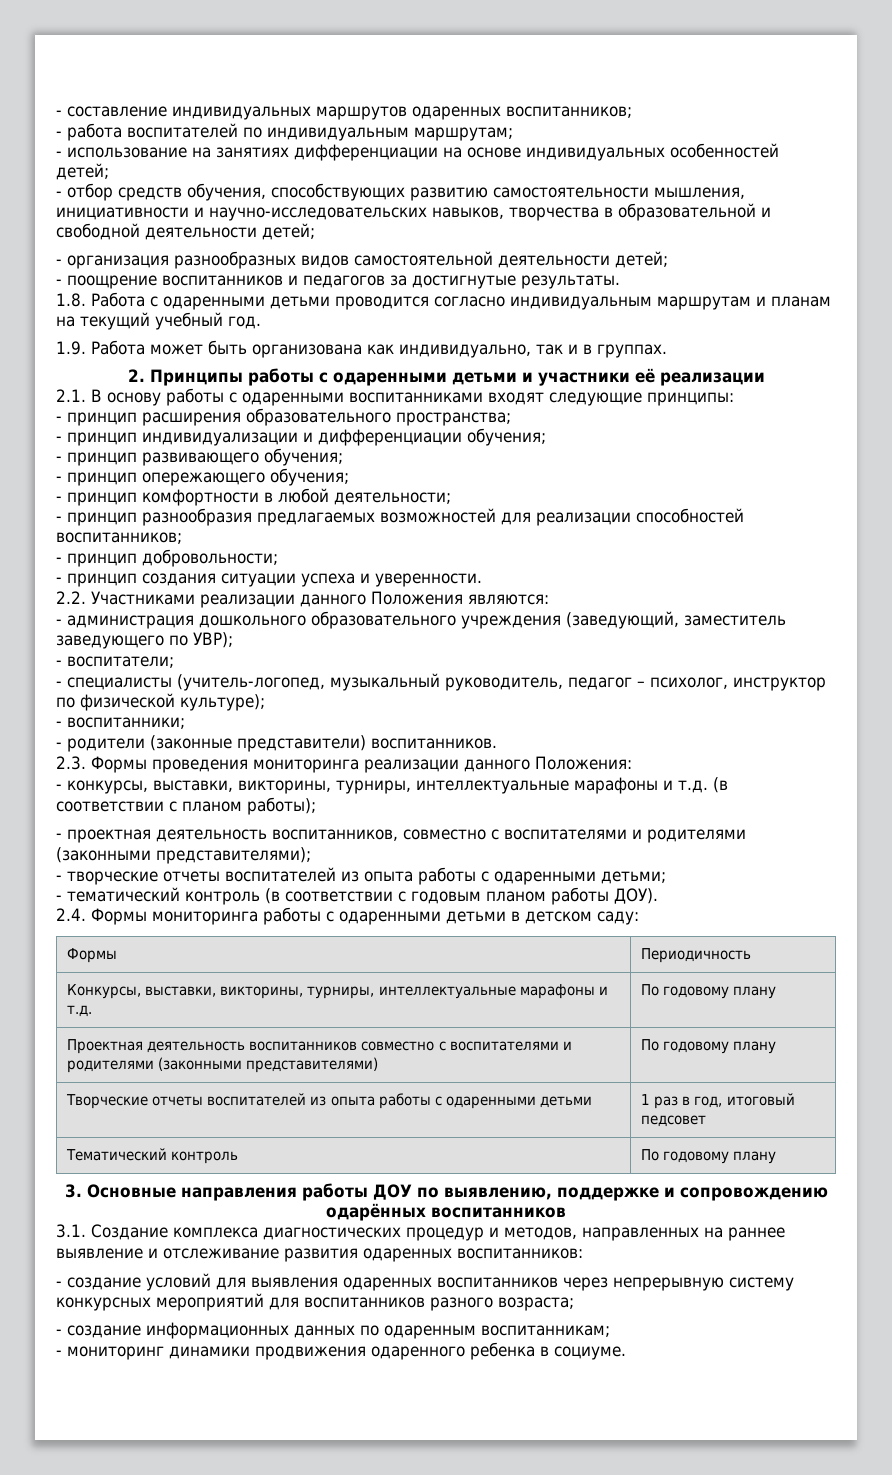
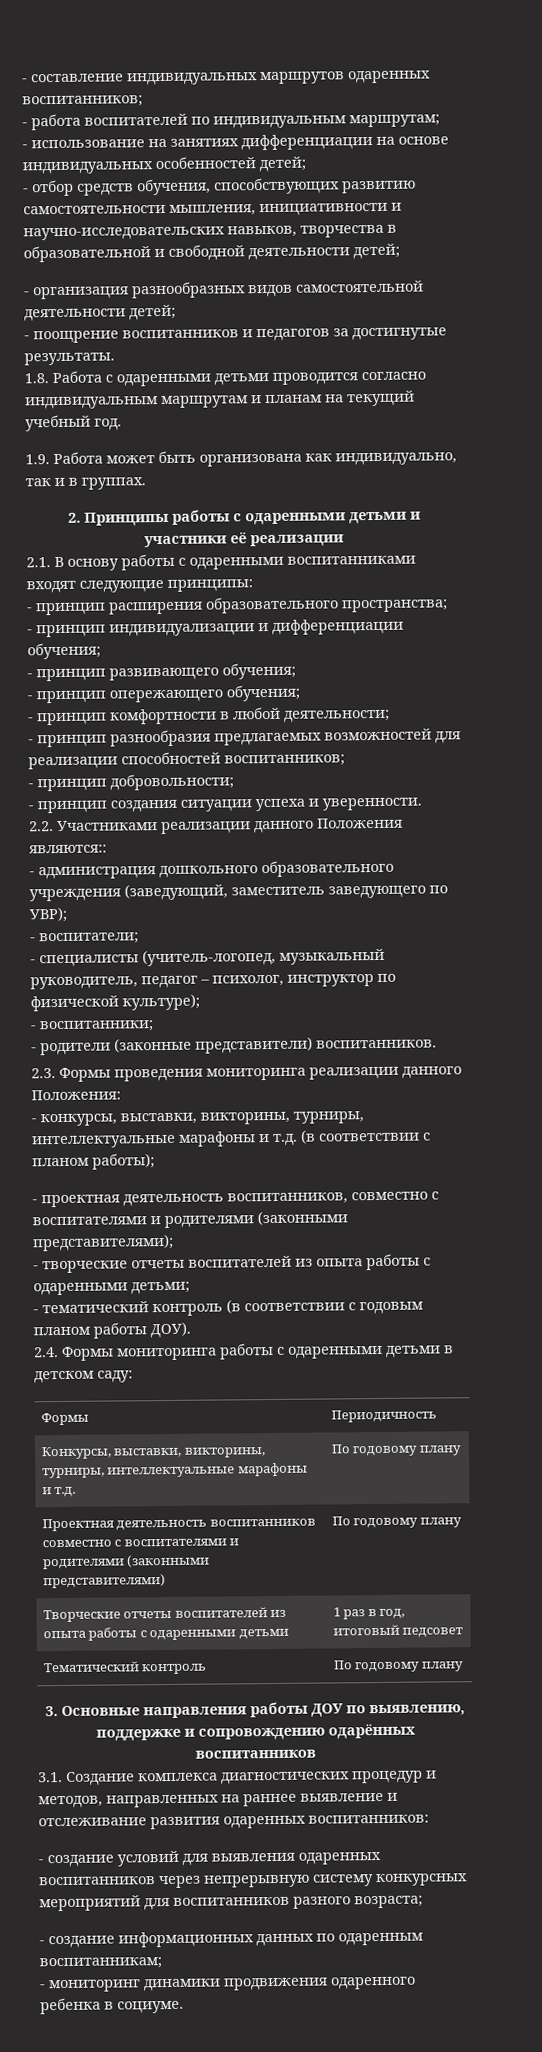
[468,594,549,605] являются: -> [29,844,107,854] являются::

